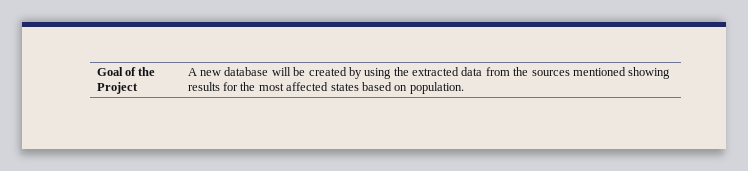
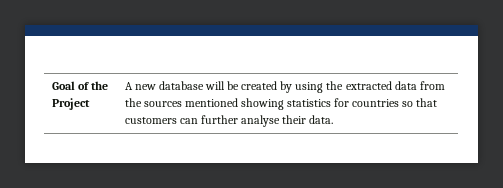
[187,82,464,94] results for the most affected states based on population. -> [287,98,438,107] [124,115,334,127] statistics for countries so that customers can further analyse their data.

